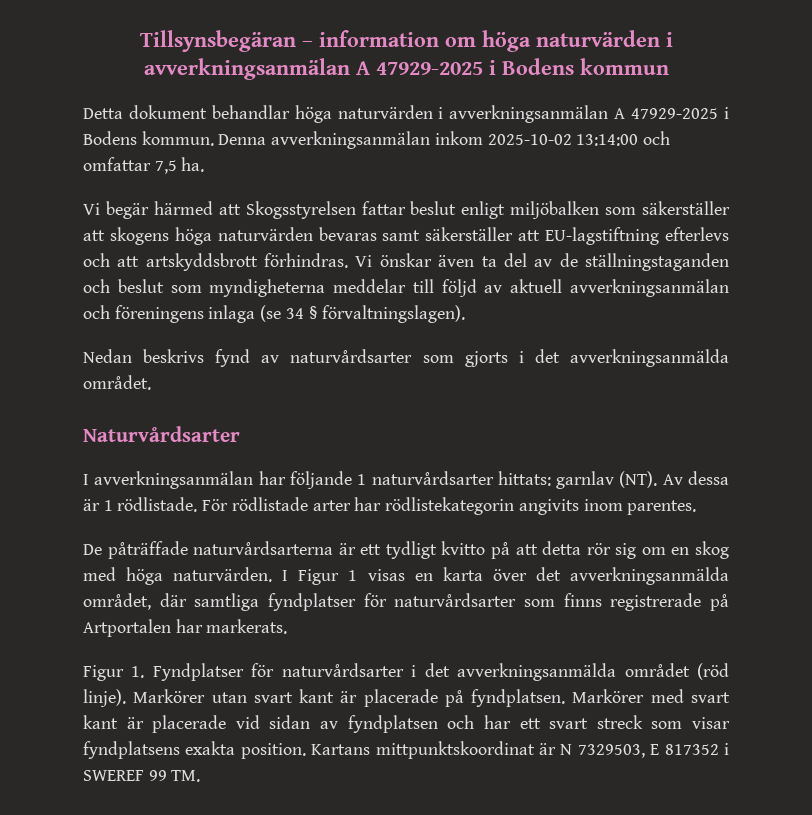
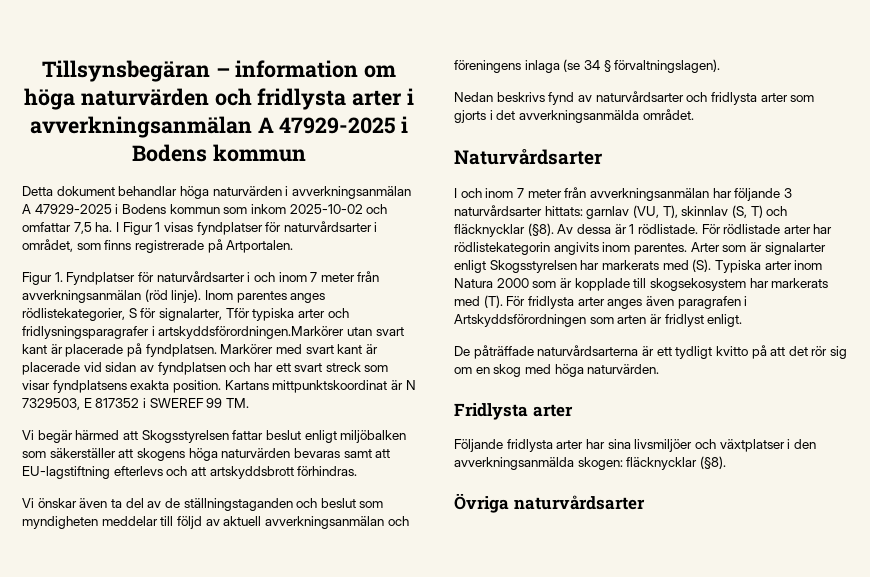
(660, 38) none -> [214,88,403,110] och fridlysta arter
[141,131,431,149] kommun. Denna avverkningsanmälan -> [169,204,248,214] kommun som
[576,134,639,146] 13:14:00 -> (363, 209) none
[83,201,730,219] [83,227,730,245] [83,253,730,271] [83,279,729,297] [83,305,466,323] [83,349,729,367] [83,375,151,390] [83,426,240,442] [83,471,729,489] [83,497,697,515] [83,541,729,559] [83,567,729,585] [83,593,260,611] // Vi begär härmed att Skogsstyrelsen fattar beslut enligt miljöbalken som säkerställer att skogens höga naturvärden bevaras samt säkerställer att EU-lagstiftning efterlevs och att artskyddsbrott förhindras. Vi önskar även ta del av de ställningstaganden och beslut som myndigheterna meddelar till följd av aktuell avverkningsanmälan och föreningens inlaga (se 34 § förvaltningslagen). // Nedan beskrivs fynd av naturvårdsarter som gjorts i det avverkningsanmälda området. // Naturvårdsarter // I avverkningsanmälan har följande 1 naturvårdsarter hittats: garnlav (NT). Av dessa är 1 rödlistade. För rödlistade arter har rödlistekategorin angivits inom parentes. // De påträffade naturvårdsarterna är ett tydligt kvitto på att detta rör sig om en skog med höga naturvärden. I Figur 1 visas en karta över det avverkningsanmälda området, där samtliga -> [115,222,193,235] I Figur 1 visas
(517, 600) none -> [374,222,378,232] [22,239,73,252] i området,
[83,619,288,637] Artportalen har markerats. -> [226,240,294,253] Artportalen.
[424,663,730,681] [83,689,206,707] det avverkningsanmälda området (röd linje). Markörer -> [253,271,380,282] [22,289,326,303] [22,308,349,321] [22,326,345,339] och inom 7 meter från avverkningsanmälan (röd linje). Inom parentes anges rödlistekategorier, S för signalarter, Tför typiska arter och fridlysningsparagrafer i artskyddsförordningen.Markörer
(201, 776) none -> [22,430,407,443] [22,448,391,461] [22,466,358,479] [22,498,384,511] [22,516,409,529] [454,59,721,73] [454,91,815,105] [454,109,694,123] [454,149,602,165] [454,187,792,201] [454,205,788,219] [454,223,833,237] [454,242,826,255] [454,259,823,273] [454,278,829,291] [454,295,748,309] [454,314,743,327] [454,345,848,359] [454,364,660,377] [454,403,573,420] [454,439,816,452] [454,456,726,470] [454,494,645,513] // Vi begär härmed att Skogsstyrelsen fattar beslut enligt miljöbalken som säkerställer att skogens höga naturvärden bevaras samt att EU-lagstiftning efterlevs och att artskyddsbrott förhindras. // Vi önskar även ta del av de ställningstaganden och beslut som myndigheten meddelar till följd av aktuell avverkningsanmälan och föreningens inlaga (se 34 § förvaltningslagen). // Nedan beskrivs fynd av naturvårdsarter och fridlysta arter som gjorts i det avverkningsanmälda området. // Naturvårdsarter // I och inom 7 meter från avverkningsanmälan har följande 3 naturvårdsarter hittats: garnlav (VU, T), skinnlav (S, T) och fläcknycklar (§8). Av dessa är 1 rödlistade. För rödlistade arter har rödlistekategorin angivits inom parentes. Arter som är signalarter enligt Skogsstyrelsen har markerats med (S). Typiska arter inom Natura 2000 som är kopplade till skogsekosystem har markerats med (T). För fridlysta arter anges även paragrafen i Artskyddsförordningen som arten är fridlyst enligt. // De påträffade naturvårdsarterna är ett tydligt kvitto på att det rör sig om en skog med höga naturvärden. // Fridlysta arter // Följande fridlysta arter har sina livsmiljöer och växtplatser i den avverkningsanmälda skogen: fläcknycklar (§8). // Övriga naturvårdsarter

